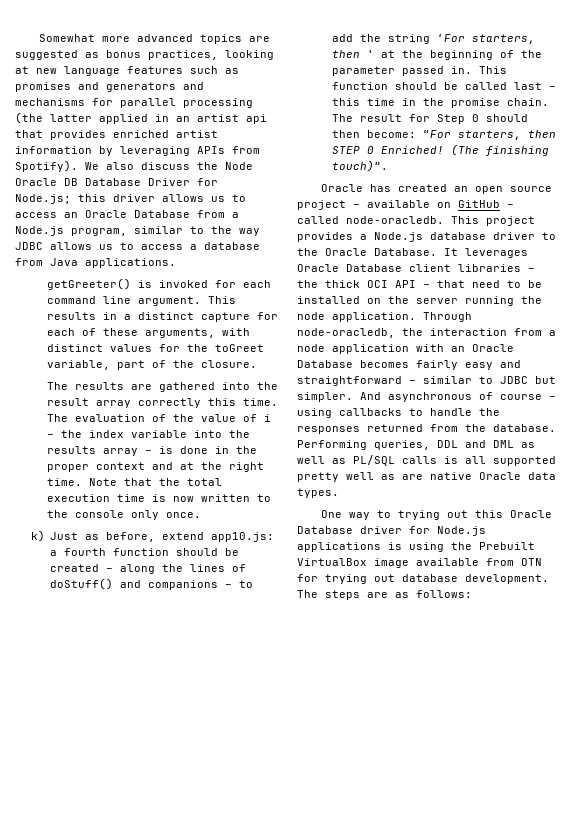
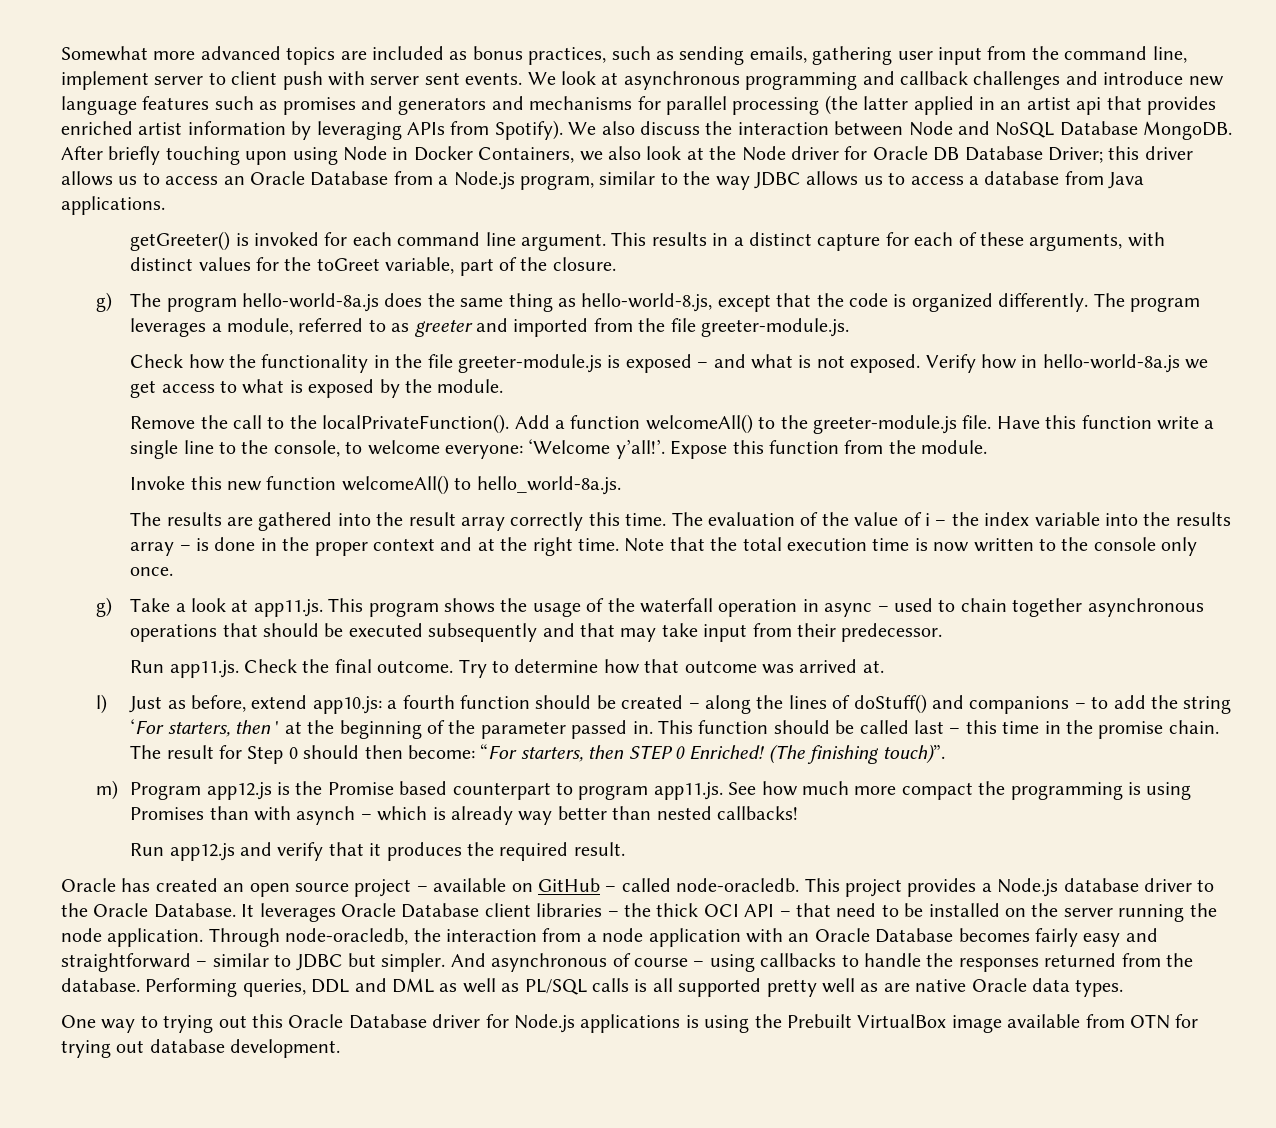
[15,50,78,60] suggested -> [372,46,444,60] included
[225,50,274,60] [15,66,29,74] looking at -> [611,46,1187,65] [61,71,1184,90] such as sending emails, gathering user input from the command line, implement server to client push with server sent events. We look at asynchronous programming and callback challenges and introduce
[225,162,253,170] [15,178,218,186] [15,194,71,204] Node Oracle DB Database Driver for Node.js; -> [737,121,1233,140] [61,146,1103,165] interaction between Node and NoSQL Database MongoDB. After briefly touching upon using Node in Docker Containers, we also look at the Node driver for Oracle DB Database Driver;
(257, 364) none -> [95,292,1200,312] [130,318,849,337] [130,354,1209,373] [130,379,504,398] [130,414,1215,434] [130,439,988,459] [130,475,621,495] // g) The program hello-world-8a.js does the same thing as hello-world-8.js, except that the code is organized differently. The program leverages a module, referred to as greeter and imported from the file greeter-module.js. // Check how the functionality in the file greeter-module.js is exposed – and what is not exposed. Verify how in hello-world-8a.js we get access to what is exposed by the module. // Remove the call to the localPrivateFunction(). Add a function welcomeAll() to the greeter-module.js file. Have this function write a single line to the console, to welcome everyone: ‘Welcome y’all!’. Expose this function from the module. // Invoke this new function welcomeAll() to hello_world-8a.js.
[30,530,45,542] k) -> [95,597,1204,617] [130,623,943,642] [130,659,884,678] [95,694,107,714] g) Take a look at app11.js. This program shows the usage of the waterfall operation in async – used to chain together asynchronous operations that should be executed subsequently and that may take input from their predecessor. // Run app11.js. Check the final outcome. Try to determine how that outcome was arrived at. // l)
(389, 166) none -> [95,780,1192,800] [130,806,798,825] [130,842,625,861] // m) Program app12.js is the Promise based counterpart to program app11.js. See how much more compact the programming is using Promises than with asynch – which is already way better than nested callbacks! // Run app12.js and verify that it produces the required result.
[297,590,472,600] The steps are as follows: -> (341, 1048) none

